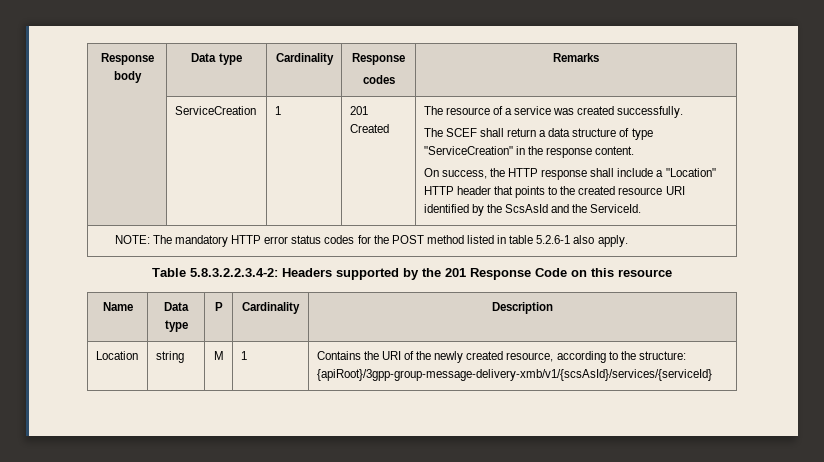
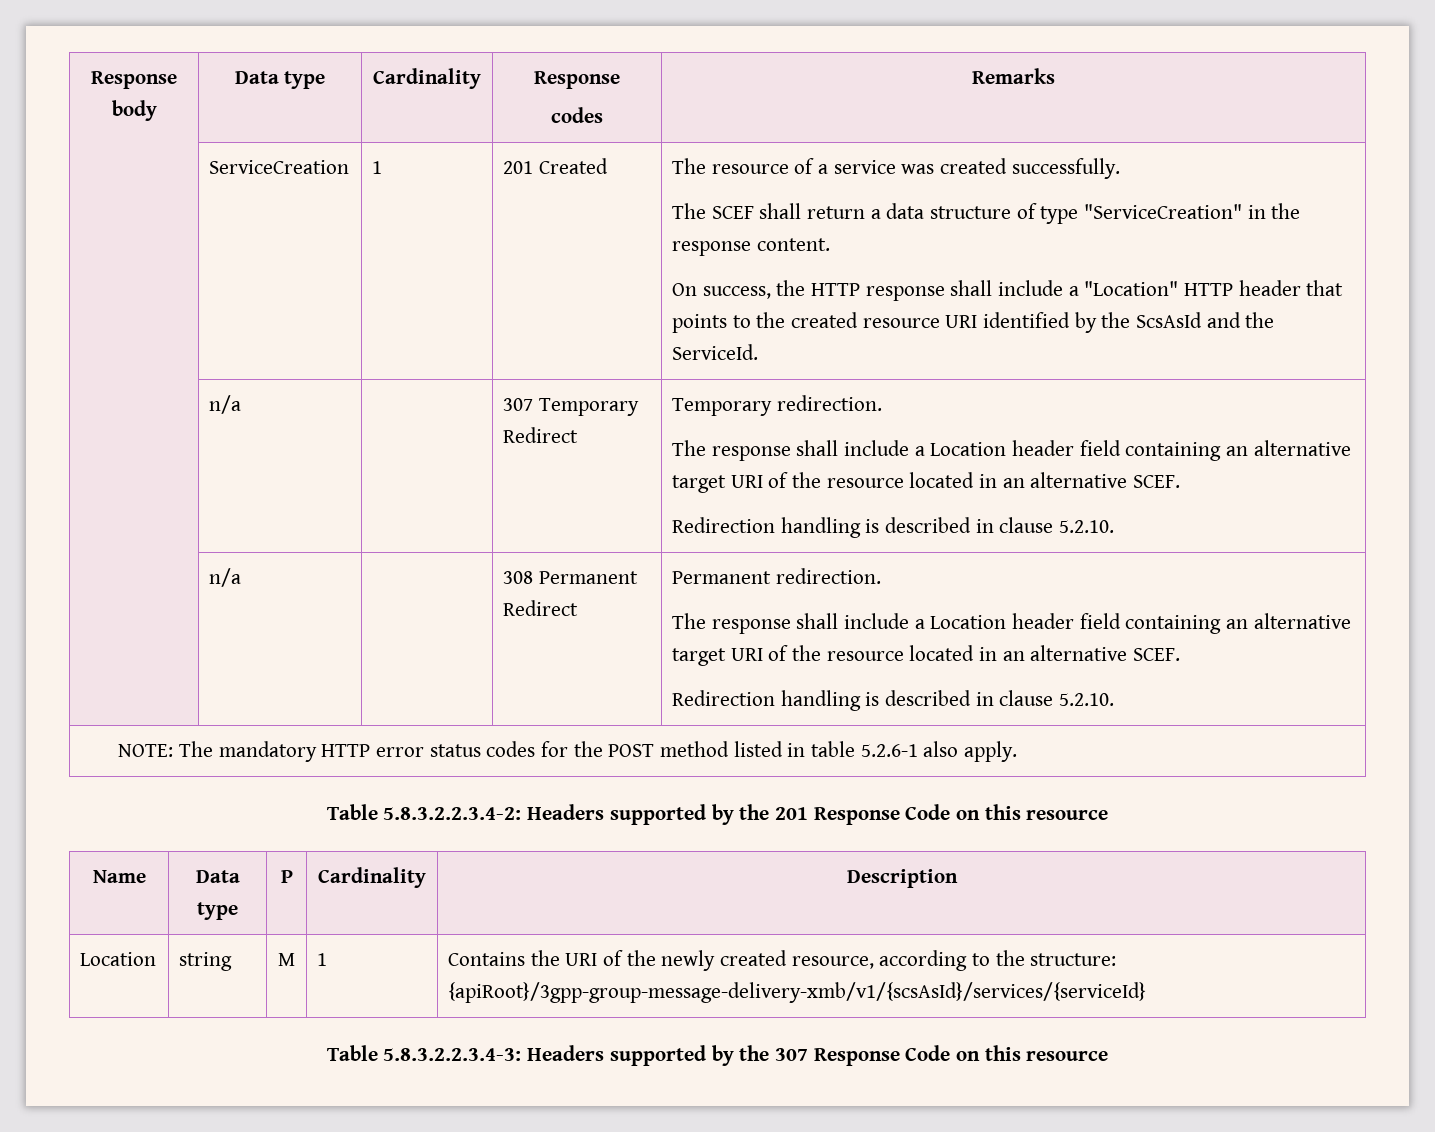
(642, 208) none -> [209,395,242,414] [503,398,639,416] [503,427,579,443] [672,395,882,416] [672,440,1351,461] [672,472,1181,493] [672,517,1115,538] [209,568,242,587] [503,571,638,584] [503,600,579,616] [672,568,881,584] [672,613,1351,634] [672,645,1181,666] [672,690,1115,711] // | n/a | | 307 Temporary Redirect | Temporary redirection. // The response shall include a Location header field containing an alternative target URI of the resource located in an alternative SCEF. // Redirection handling is described in clause 5.2.10. // | n/a | | 308 Permanent Redirect | Permanent redirection. // The response shall include a Location header field containing an alternative target URI of the resource located in an alternative SCEF. // Redirection handling is described in clause 5.2.10.
(712, 375) none -> [326,1045,1109,1066] // Table 5.8.3.2.2.3.4-3: Headers supported by the 307 Response Code on this resource

